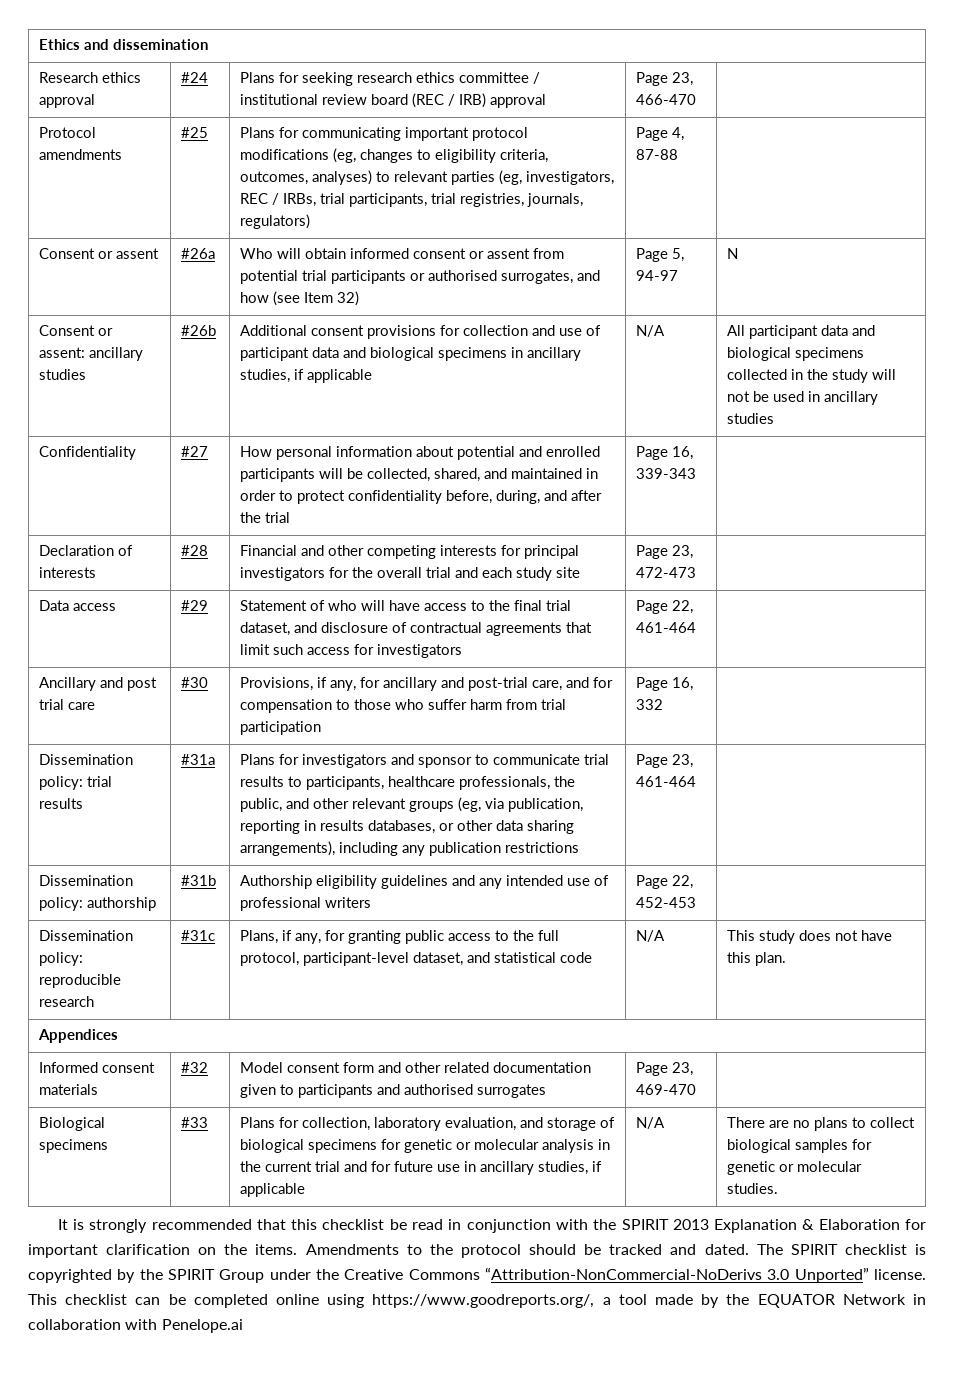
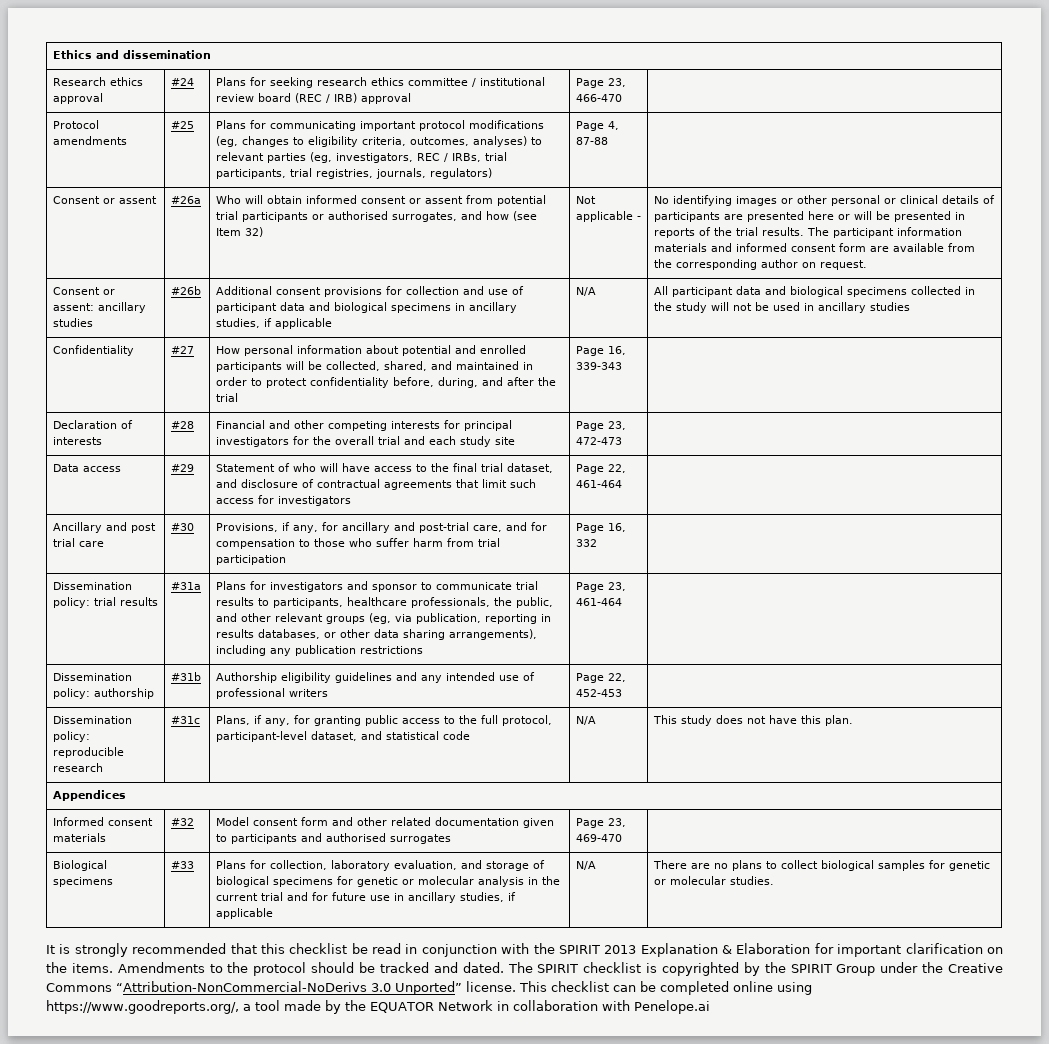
[636,248,685,262] [636,270,679,281] [727,248,739,259] Page 5, 94-97 | N -> [575,196,596,204] [575,211,641,222] [653,195,995,206] [653,211,965,222] [653,227,962,238] [653,243,975,252] [653,259,867,270] Not applicable - | No identifying images or other personal or clinical details of participants are presented here or will be presented in reports of the trial results. The participant information materials and informed consent form are available from the corresponding author on request.

